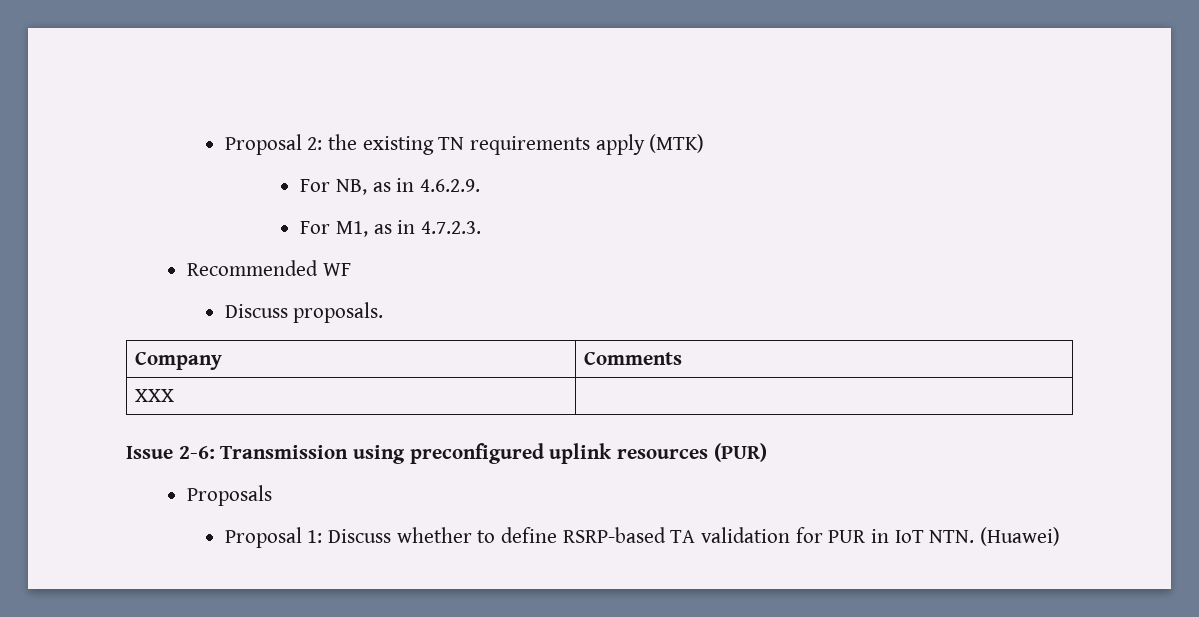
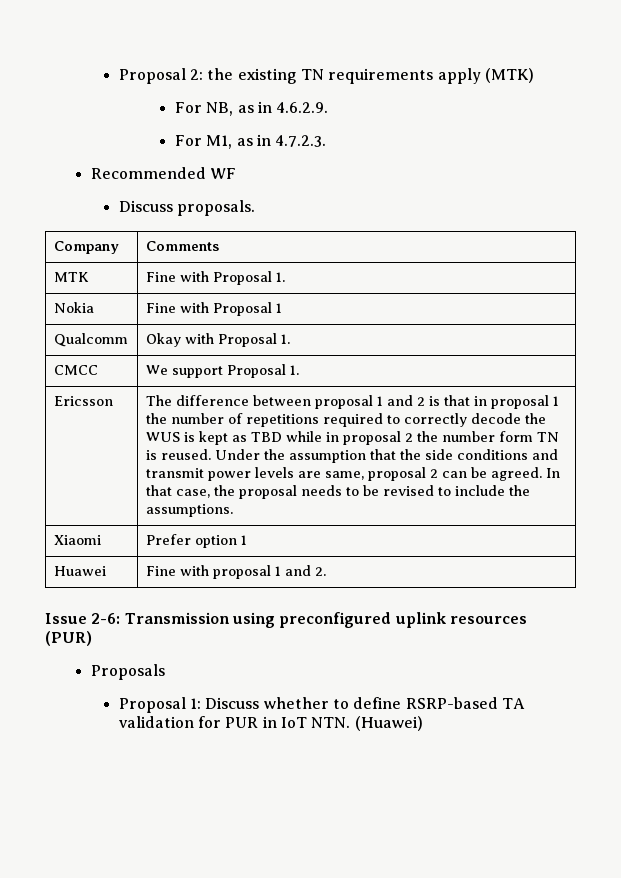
[134,389,174,402] XXX | -> [53,272,89,282] [145,271,285,285] [53,302,94,313] [145,302,282,316] [53,333,128,347] [145,333,290,347] [53,365,98,375] [145,364,299,378] [53,396,113,406] [145,395,559,409] [145,413,546,427] [145,431,559,445] [145,449,558,463] [145,467,560,481] [145,485,530,499] [145,504,233,517] [53,535,101,545] [145,534,247,548] [53,566,106,576] [145,565,326,579] MTK | Fine with Proposal 1. // Nokia | Fine with Proposal 1 // Qualcomm | Okay with Proposal 1. // CMCC | We support Proposal 1. // Ericsson | The difference between proposal 1 and 2 is that in proposal 1 the number of repetitions required to correctly decode the WUS is kept as TBD while in proposal 2 the number form TN is reused. Under the assumption that the side conditions and transmit power levels are same, proposal 2 can be agreed. In that case, the proposal needs to be revised to include the assumptions. // Xiaomi | Prefer option 1 // Huawei | Fine with proposal 1 and 2.

